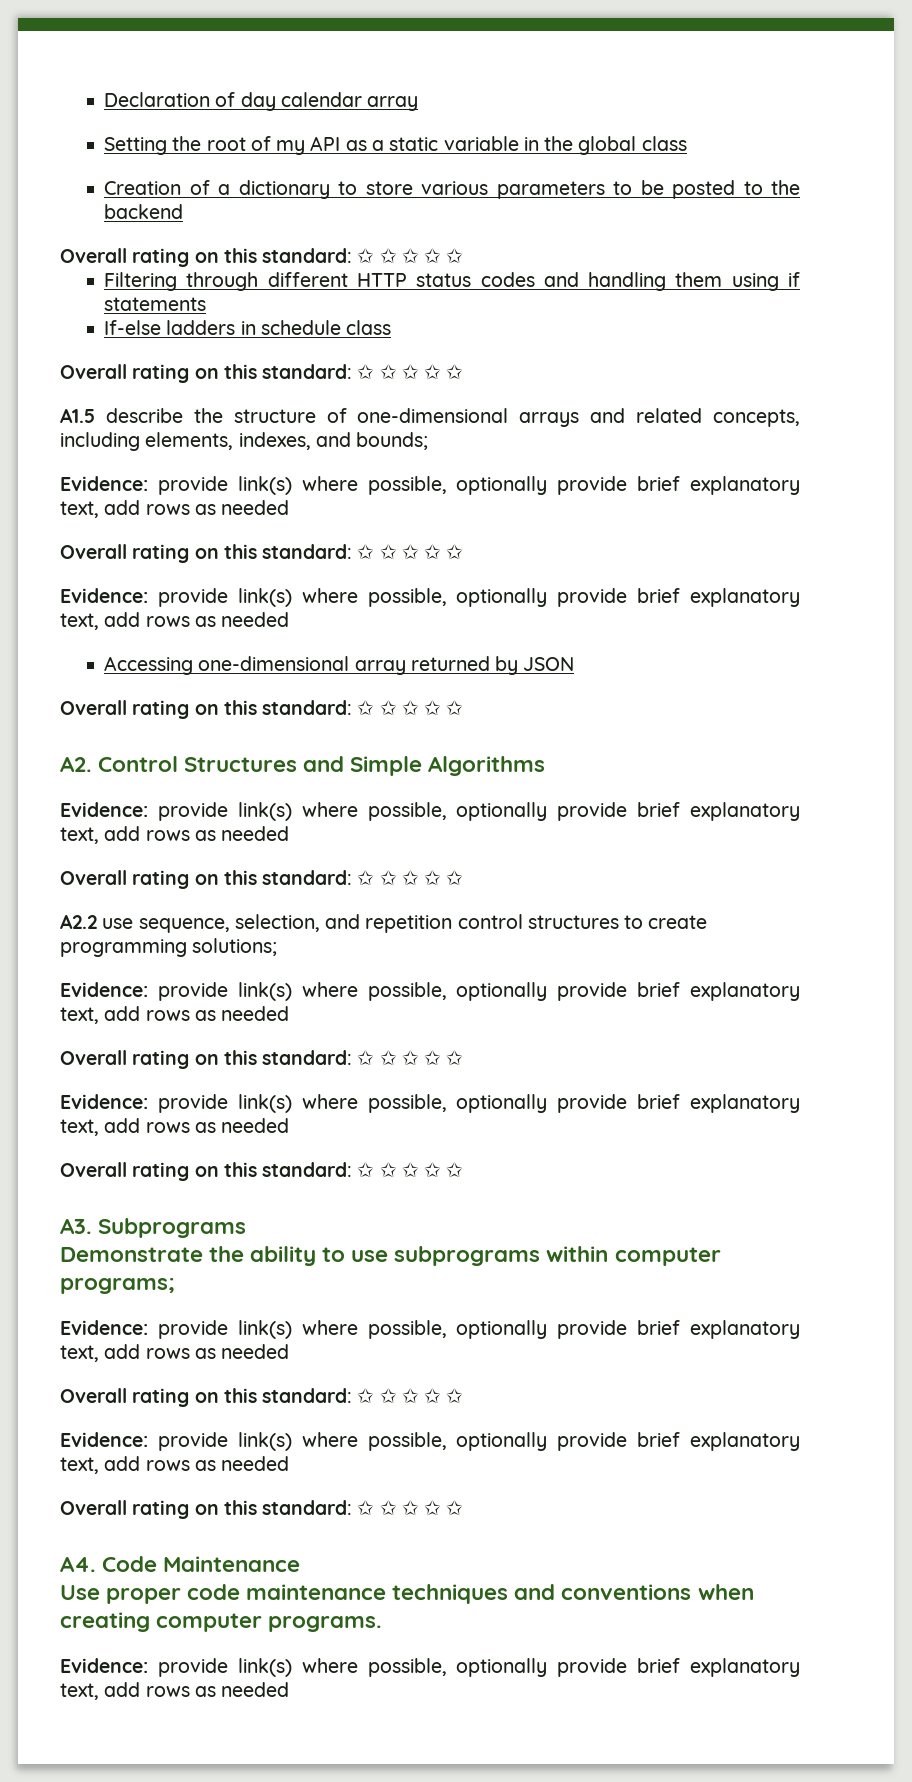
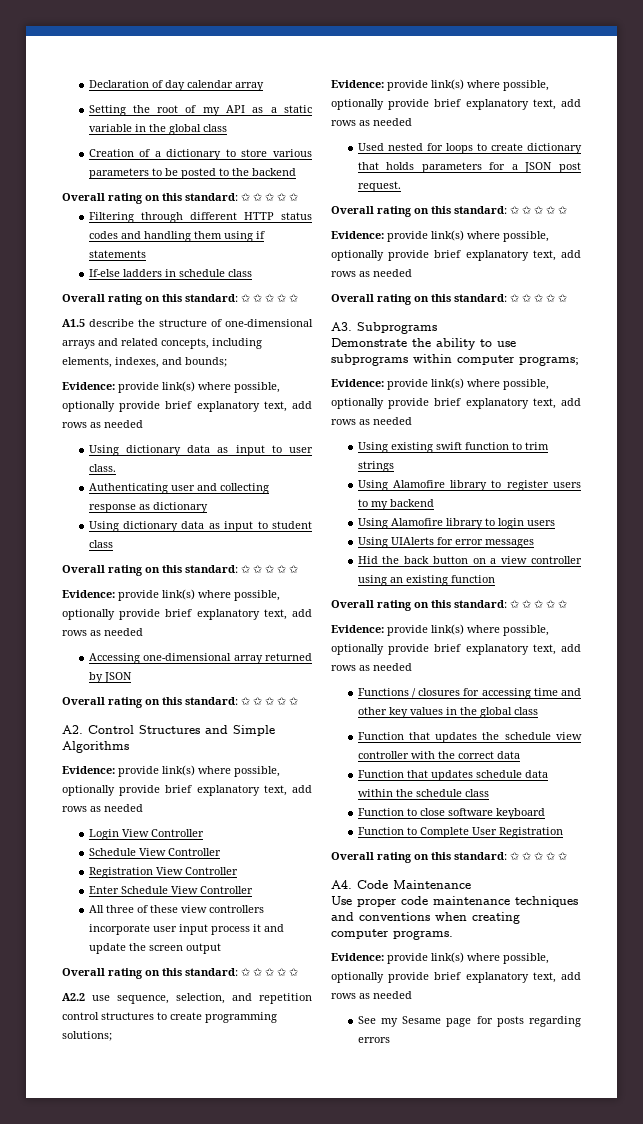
(290, 507) none -> [88,445,313,456] [88,464,116,472] [88,483,269,494] [88,502,208,513] [88,521,312,532] [88,540,113,548] // Using dictionary data as input to user class. // Authenticating user and collecting response as dictionary // Using dictionary data as input to student class
(290, 833) none -> [88,829,204,840] [88,848,221,856] [88,867,238,878] [88,886,253,894] [88,905,264,913] [88,924,284,935] [88,943,221,954] // Login View Controller // Schedule View Controller // Registration View Controller // Enter Schedule View Controller // All three of these view controllers incorporate user input process it and update the screen output
(290, 1013) none -> [357,143,582,154] [357,162,581,173] [357,181,401,192] // Used nested for loops to create dictionary that holds parameters for a JSON post request.
(290, 1351) none -> [357,442,549,453] [357,461,394,472] [357,480,581,491] [357,499,434,510] [357,518,555,529] [357,537,534,548] [357,556,582,564] [357,575,495,586] // Using existing swift function to trim strings // Using Alamofire library to register users to my backend // Using Alamofire library to login users // Using UIAlerts for error messages // Hid the back button on a view controller using an existing function
(290, 1463) none -> [357,688,581,699] [357,707,538,718] [357,732,582,743] [357,751,520,759] [357,770,548,781] [357,789,489,797] [357,808,545,819] [357,827,563,838] // Functions / closures for accessing time and other key values in the global class // Function that updates the schedule view controller with the correct data // Function that updates schedule data within the schedule class // Function to close software keyboard // Function to Complete User Registration
(290, 1689) none -> [357,1016,581,1027] [357,1037,390,1043] // See my Sesame page for posts regarding errors

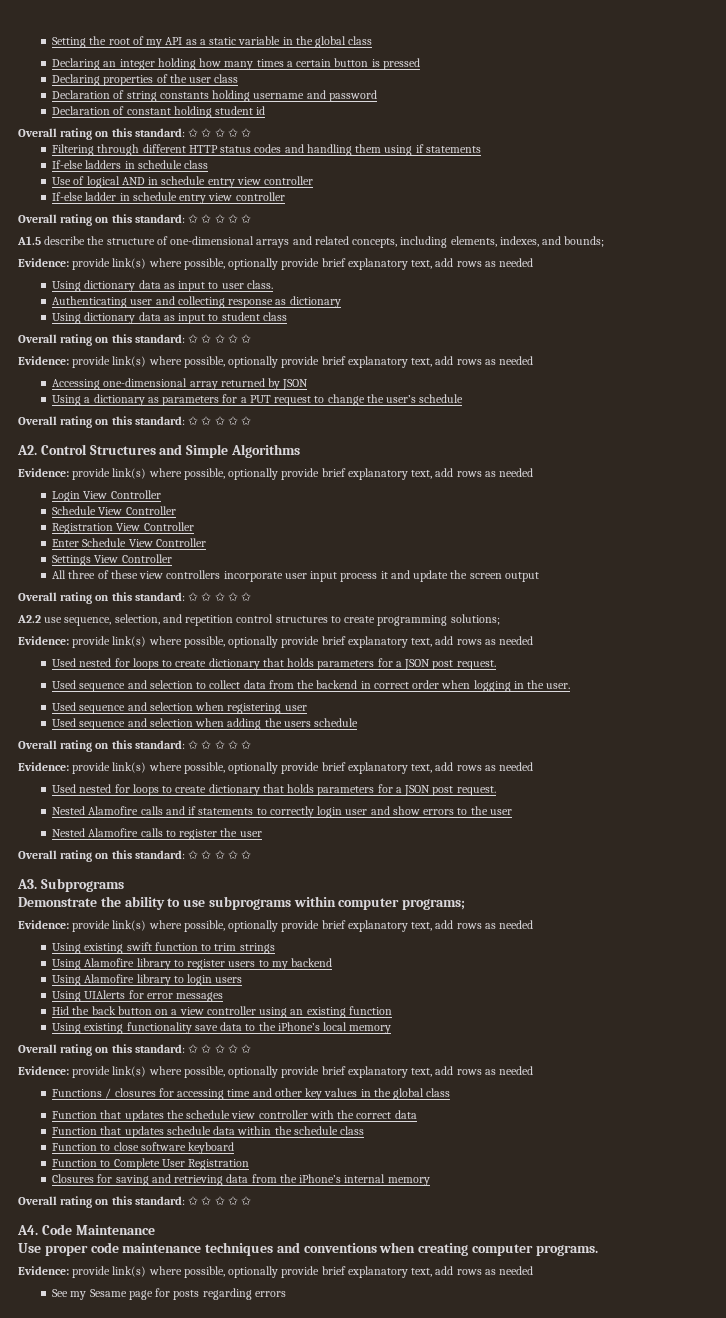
[88,80,264,91] Declaration of day calendar array // -> (52, 42) none
[88,149,312,160] [88,168,296,179] Creation of a dictionary to store various parameters to be posted to the backend -> [52,58,420,70] [52,74,239,86] [52,90,377,102] [52,106,266,118] Declaring an integer holding how many times a certain button is pressed // Declaring properties of the user class // Declaration of string constants holding username and password // Declaration of constant holding student id
(252, 273) none -> [52,176,314,188] [52,192,285,204] // Use of logical AND in schedule entry view controller // If-else ladder in schedule entry view controller
(132, 677) none -> [52,394,464,406] // Using a dictionary as parameters for a PUT request to change the user’s schedule
(253, 890) none -> [52,554,172,566] // Settings View Controller
(401, 186) none -> [52,680,571,692] [52,702,307,714] [52,718,359,730] // Used sequence and selection to collect data from the backend in correct order when logging in the user. // Used sequence and selection when registering user // Used sequence and selection when adding the users schedule
(412, 273) none -> [52,784,496,796] [52,806,512,818] [52,828,262,840] // Used nested for loops to create dictionary that holds parameters for a JSON post request. // Nested Alamofire calls and if statements to correctly login user and show errors to the user // Nested Alamofire calls to register the user
(495, 579) none -> [52,1022,392,1034] // Using existing functionality save data to the iPhone’s local memory
(563, 832) none -> [52,1174,430,1186] // Closures for saving and retrieving data from the iPhone’s internal memory

